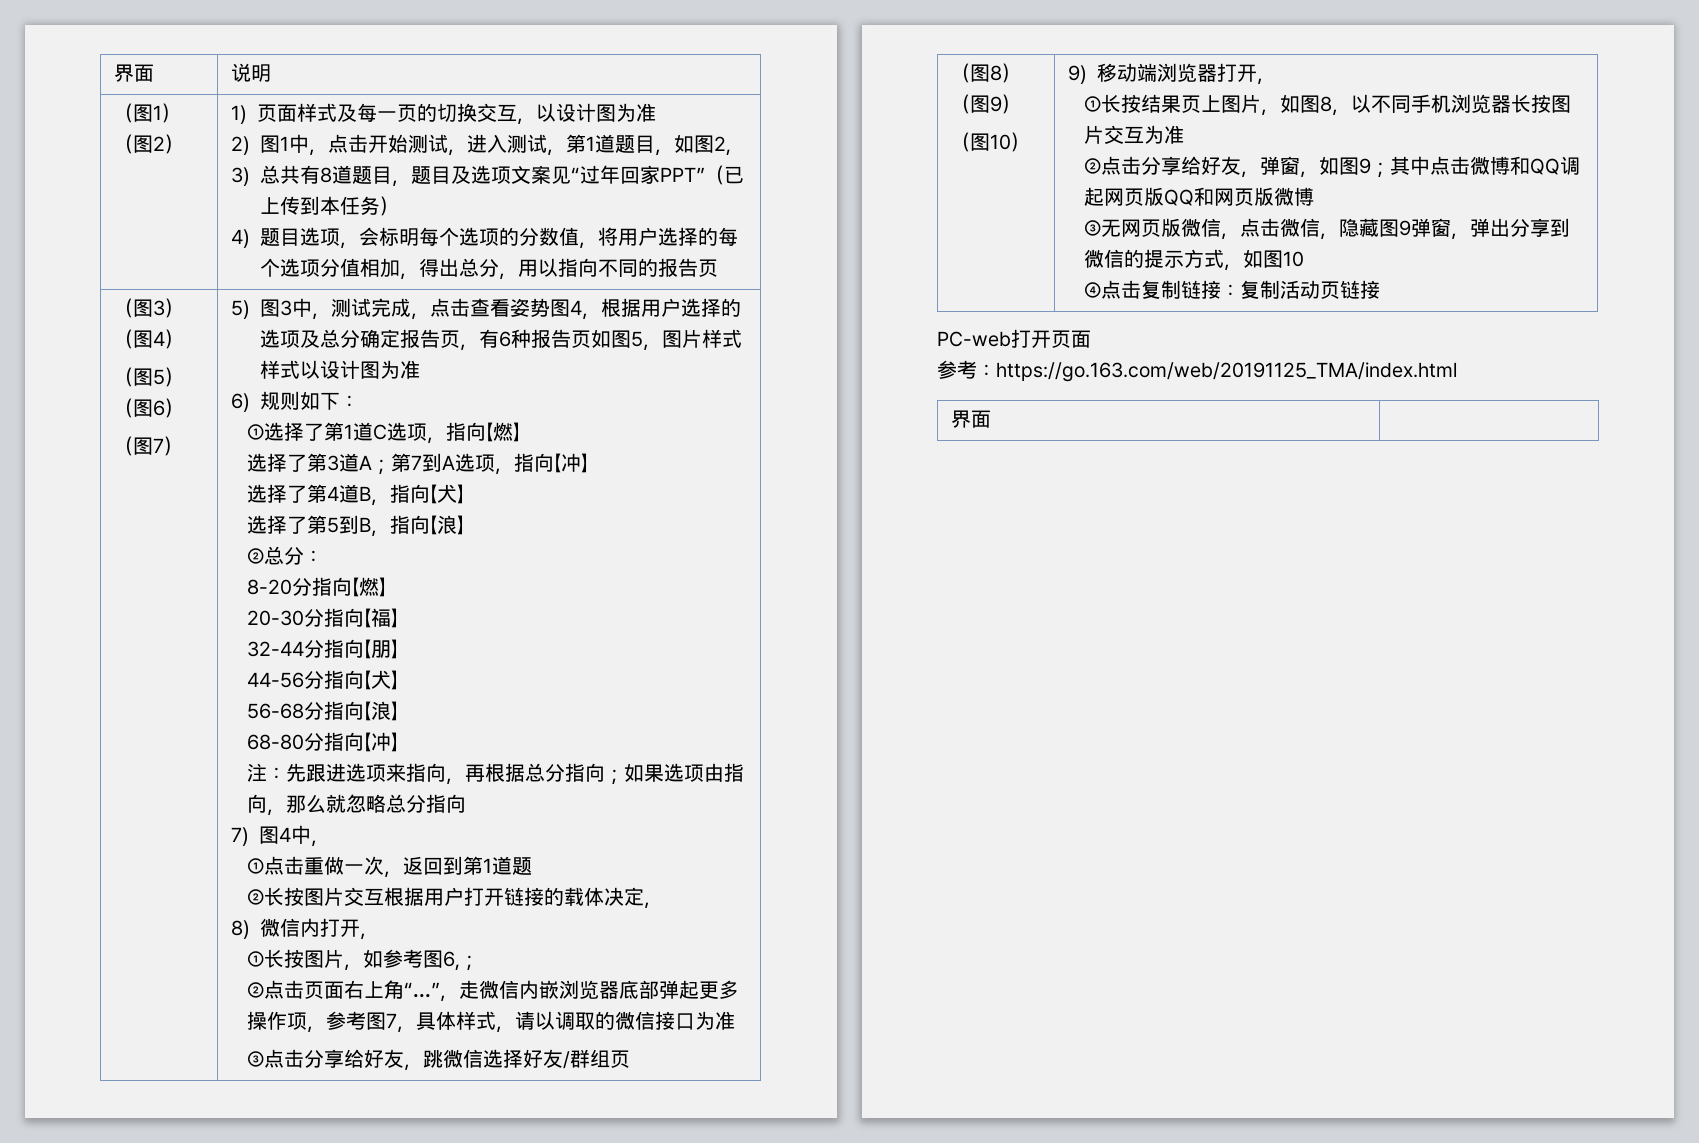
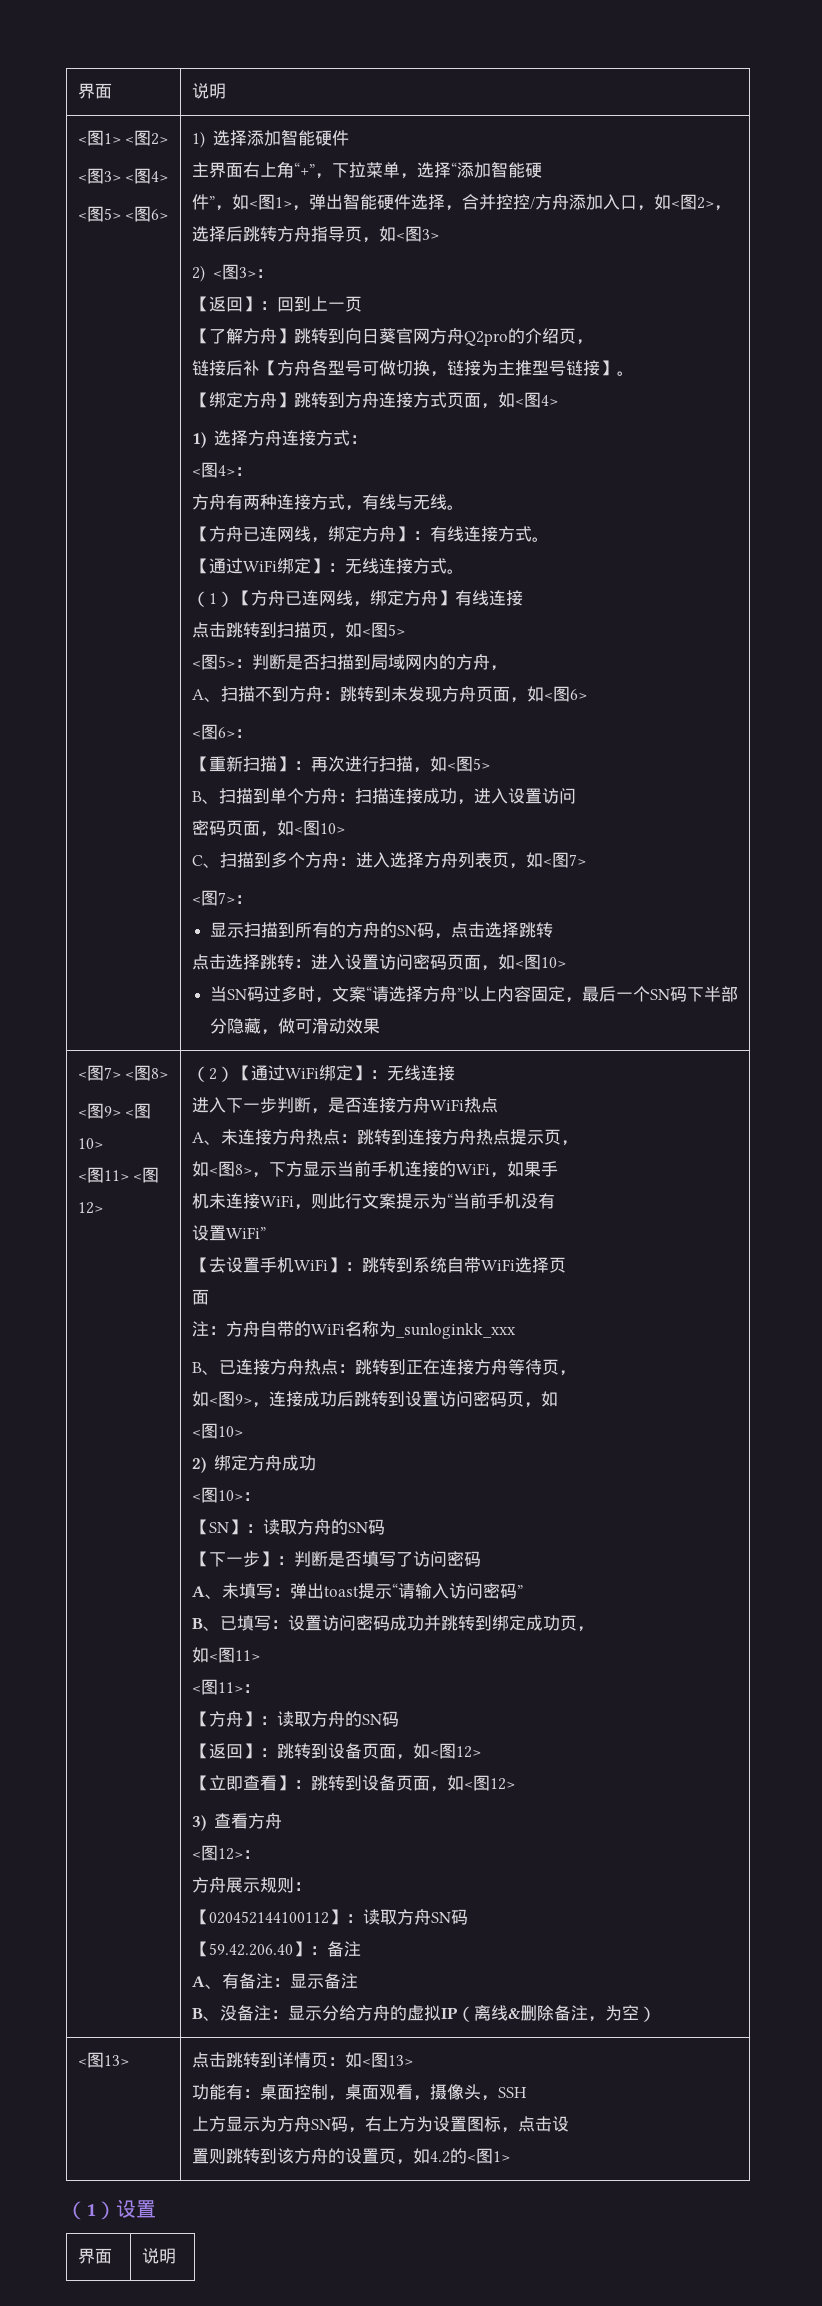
[113,103,181,123] [113,134,184,154] [230,103,656,125] [230,134,731,156] [230,165,744,187] [259,196,399,216] [230,227,738,249] [259,258,718,280] [113,298,184,318] [113,329,184,349] [113,367,184,387] [113,398,184,418] [113,436,183,456] [230,298,741,320] [259,329,742,351] [259,360,420,379] [230,391,359,412] [246,422,520,444] [246,453,588,475] [246,484,464,506] [246,515,464,537] [246,546,323,565] [246,577,386,597] [246,608,398,628] [246,639,398,659] [246,670,398,690] [246,701,398,721] [246,732,398,752] [246,763,744,785] [246,794,466,816] [230,825,330,847] [246,856,532,878] [246,887,663,909] [230,918,379,940] [246,949,479,971] [246,980,739,1002] [246,1011,735,1033] [246,1049,630,1071] [950,63,1021,83] [950,94,1021,114] [950,132,1030,152] [1067,63,1276,85] [1083,94,1571,116] [1083,125,1184,144] [1083,156,1580,178] [1083,187,1314,206] [1083,218,1570,240] [1083,249,1304,271] [1083,280,1380,299] [937,329,1091,348] [937,360,1457,382] [950,410,991,428] （图1）（图2） | 1)页面样式及每一页的切换交互，以设计图为准 // 2)图1中，点击开始测试，进入测试，第1道题目，如图2, // 3)总共有8道题目，题目及选项文案见“过年回家PPT”（已上传到本任务） // 4)题目选项，会标明每个选项的分数值，将用户选择的每个选项分值相加，得出总分，用以指向不同的报告页 // （图3）（图4） // （图5）（图6） // （图7） | 5)图3中，测试完成，点击查看姿势图4，根据用户选择的选项及总分确定报告页，有6种报告页如图5，图片样式样式以设计图为准 // 6)规则如下： // ①选择了第1道C选项，指向【燃】 // 选择了第3道A；第7到A选项，指向【冲】 // 选择了第4道B，指向【犬】 // 选择了第5到B，指向【浪】 // ②总分： // 8-20分指向【燃】 // 20-30分指向【福】 // 32-44分指向【朋】 // 44-56分指向【犬】 // 56-68分指向【浪】 // 68-80分指向【冲】 // 注：先跟进选项来指向，再根据总分指向；如果选项由指向，那么就忽略总分指向 // 7)图4中， // ①点击重做一次，返回到第1道题 // ②长按图片交互根据用户打开链接的载体决定， // 8)微信内打开， // ①长按图片，如参考图6,； // ②点击页面右上角“...”，走微信内嵌浏览器底部弹起更多操作项，参考图7，具体样式，请以调取的微信接口为准 // ③点击分享给好友，跳微信选择好友/群组页 // （图8）（图9） // （图10） | 9)移动端浏览器打开， // ①长按结果页上图片，如图8，以不同手机浏览器长按图片交互为准 // ②点击分享给好友，弹窗，如图9；其中点击微博和QQ调起网页版QQ和网页版微博 // ③无网页版微信，点击微信，隐藏图9弹窗，弹出分享到微信的提示方式，如图10 // ④点击复制链接：复制活动页链接 // PC-web打开页面 // 参考：https://go.163.com/web/20191125_TMA/index.html // 界面 | -> [77,130,169,146] [77,168,169,184] [77,206,169,222] [191,129,350,148] [191,161,542,179] [191,193,731,211] [191,225,439,243] [191,264,274,282] [191,296,362,312] [191,327,593,346] [191,359,634,377] [191,391,558,409] [191,429,368,448] [191,462,252,478] [191,493,464,511] [191,525,549,543] [191,558,464,574] [191,589,523,607] [191,622,405,639] [191,653,507,671] [191,685,587,703] [191,724,252,740] [191,756,490,773] [191,787,576,805] [191,820,345,837] [191,851,586,869] [191,890,252,906] [210,921,554,939] [191,954,566,971] [210,985,739,1003] [210,1018,381,1035] [77,1065,169,1081] [77,1103,152,1119] [77,1138,103,1149] [77,1167,160,1183] [77,1202,103,1214] [191,1065,455,1082] [191,1096,498,1114] [191,1128,578,1146] [191,1161,558,1178] [191,1193,555,1210] [191,1225,266,1241] [191,1257,566,1273] [191,1289,209,1305] [191,1320,516,1339] [191,1358,576,1376] [191,1391,558,1408] [191,1423,243,1439] [191,1454,317,1473] [191,1487,260,1503] [191,1518,385,1535] [191,1551,481,1567] [191,1583,523,1599] [191,1615,594,1632] [191,1647,260,1663] [191,1679,260,1695] [191,1710,399,1727] [191,1743,481,1760] [191,1775,515,1792] [191,1812,283,1831] [191,1845,260,1861] [191,1876,311,1893] [191,1908,468,1925] [191,1941,361,1957] [191,1973,358,1989] [191,2004,656,2022] [77,2052,129,2068] [191,2052,413,2068] [191,2084,527,2101] [191,2115,569,2133] [191,2147,510,2165] [66,2199,156,2220] [77,2248,112,2264] [141,2248,176,2264] <图1> <图2> // <图3> <图4> // <图5> <图6> | 1)选择添加智能硬件 // 主界面右上角“+”，下拉菜单，选择“添加智能硬 // 件”，如<图1>，弹出智能硬件选择，合并控控/方舟添加入口，如<图2>，选择后跳转方舟指导页，如<图3> // 2) <图3>： // 【返回】：回到上一页 // 【了解方舟】跳转到向日葵官网方舟Q2pro的介绍页， // 链接后补【方舟各型号可做切换，链接为主推型号链接】。 // 【绑定方舟】跳转到方舟连接方式页面，如<图4> // 1)选择方舟连接方式： // <图4>： // 方舟有两种连接方式，有线与无线。 // 【方舟已连网线，绑定方舟】：有线连接方式。 // 【通过WiFi绑定】：无线连接方式。 // （1）【方舟已连网线，绑定方舟】有线连接 // 点击跳转到扫描页，如<图5> // <图5>：判断是否扫描到局域网内的方舟， // A、扫描不到方舟：跳转到未发现方舟页面，如<图6> // <图6>： // 【重新扫描】：再次进行扫描，如<图5> // B、扫描到单个方舟：扫描连接成功，进入设置访问 // 密码页面，如<图10> // C、扫描到多个方舟：进入选择方舟列表页，如<图7> // <图7>： // 显示扫描到所有的方舟的SN码，点击选择跳转 // 点击选择跳转：进入设置访问密码页面，如<图10> // 当SN码过多时，文案“请选择方舟”以上内容固定，最后一个SN码下半部分隐藏，做可滑动效果 // <图7> <图8> // <图9> <图10> // <图11> <图12> | （2）【通过WiFi绑定】：无线连接 // 进入下一步判断，是否连接方舟WiFi热点 // A、未连接方舟热点：跳转到连接方舟热点提示页， // 如<图8>，下方显示当前手机连接的WiFi，如果手 // 机未连接WiFi，则此行文案提示为“当前手机没有 // 设置WiFi” // 【去设置手机WiFi】：跳转到系统自带WiFi选择页 // 面 // 注：方舟自带的WiFi名称为_sunloginkk_xxx // B、已连接方舟热点：跳转到正在连接方舟等待页， // 如<图9>，连接成功后跳转到设置访问密码页，如 // <图10> // 2)绑定方舟成功 // <图10>： // 【SN】：读取方舟的SN码 // 【下一步】：判断是否填写了访问密码 // A、未填写：弹出toast提示“请输入访问密码” // B、已填写：设置访问密码成功并跳转到绑定成功页， // 如<图11> // <图11>： // 【方舟】：读取方舟的SN码 // 【返回】：跳转到设备页面，如<图12> // 【立即查看】：跳转到设备页面，如<图12> // 3)查看方舟 // <图12>： // 方舟展示规则： // 【020452144100112】：读取方舟SN码 // 【59.42.206.40】：备注 // A、有备注：显示备注 // B、没备注：显示分给方舟的虚拟IP（离线&删除备注，为空） // <图13> | 点击跳转到详情页：如<图13> // 功能有：桌面控制，桌面观看，摄像头，SSH // 上方显示为方舟SN码，右上方为设置图标，点击设 // 置则跳转到该方舟的设置页，如4.2的<图1> // （1）设置 // 界面 | 说明

